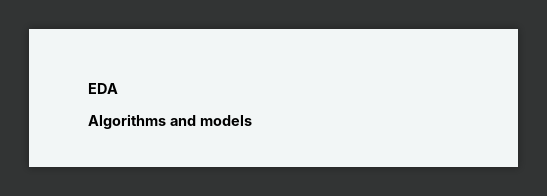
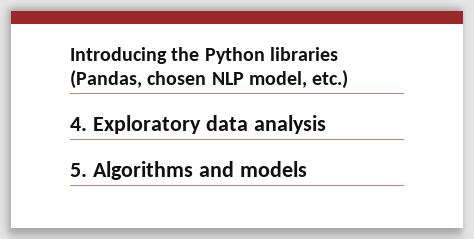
[88,83,118,94] EDA // -> [70,47,338,64] [70,70,349,89] [70,115,326,134] [70,163,87,177] Introducing the Python libraries (Pandas, chosen NLP model, etc.) // 4. Exploratory data analysis // 5.

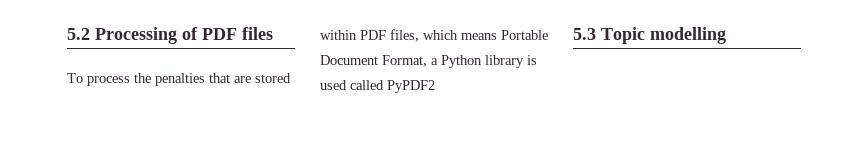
[70,47,338,64] [70,70,349,89] [70,115,326,134] [70,161,307,180] Introducing the Python libraries (Pandas, chosen NLP model, etc.) // 4. Exploratory data analysis // 5. Algorithms and models -> [67,27,273,44] [67,73,291,86] [320,29,548,42] [320,55,537,68] [320,80,435,93] [573,27,726,44] 5.2 Processing of PDF files // To process the penalties that are stored within PDF files, which means Portable Document Format, a Python library is used called PyPDF2 // 5.3 Topic modelling

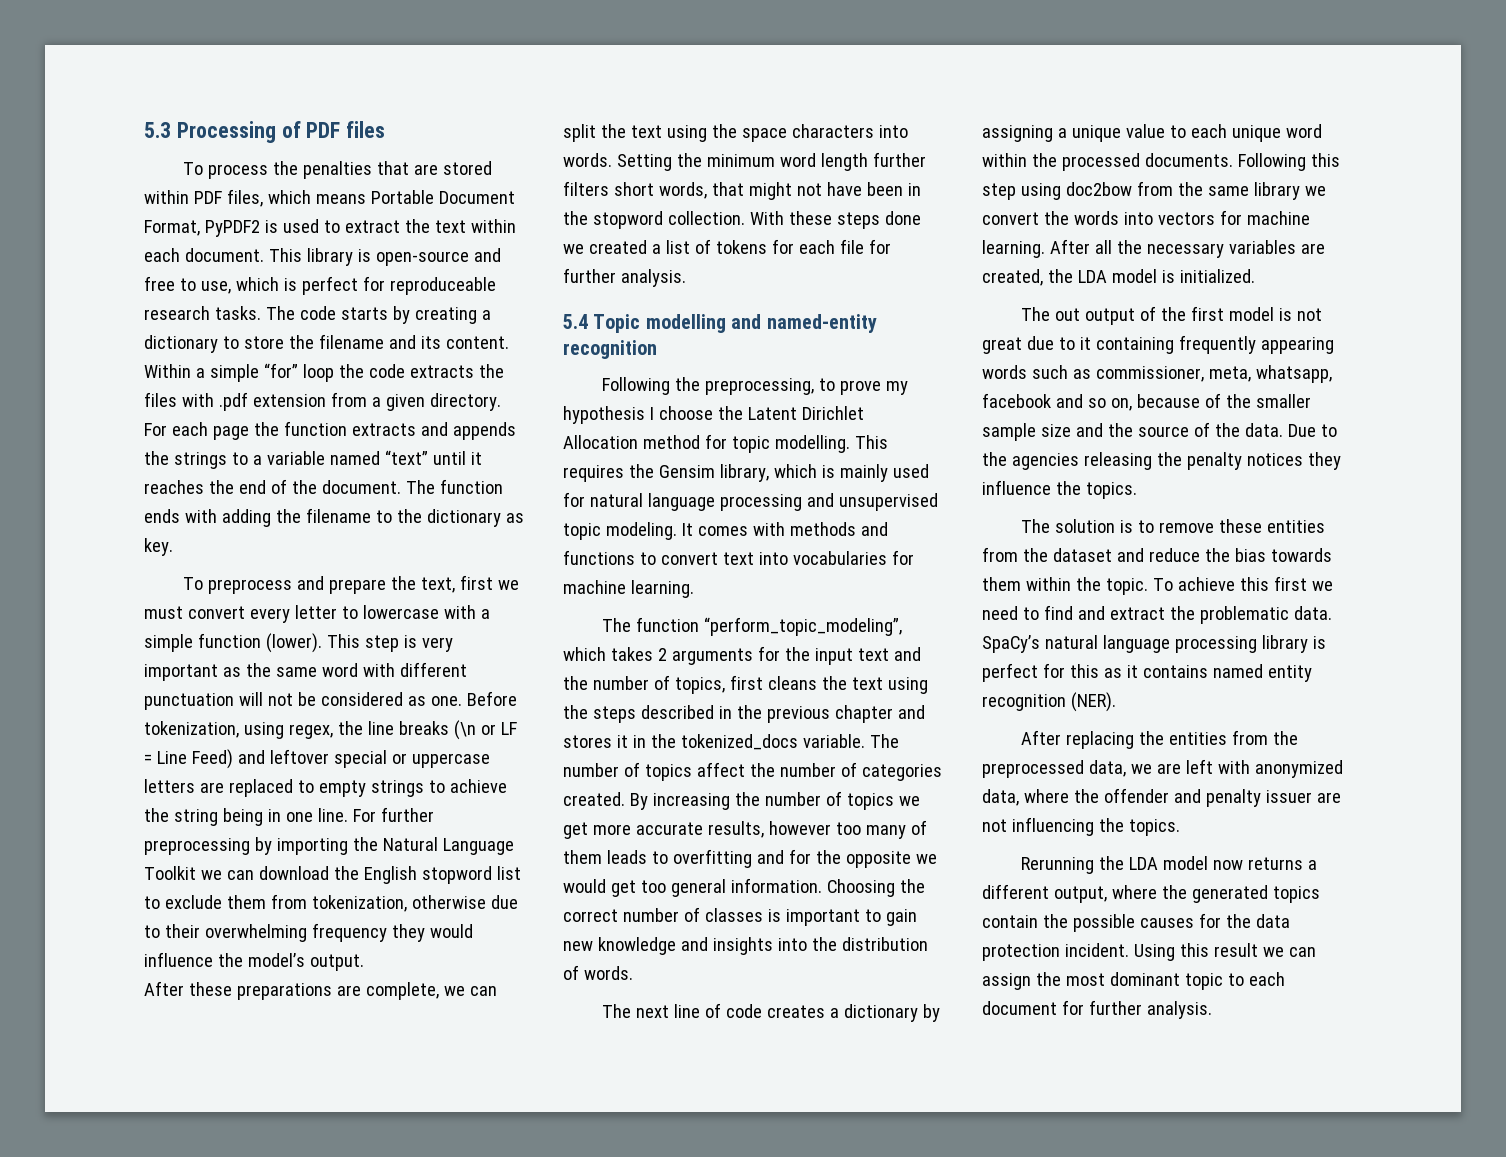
[67,28,90,40] 5.2 -> [144,122,171,138] 5.3
[431,55,537,68] [320,80,435,93] [573,27,726,44] a Python library is used called PyPDF2 // 5.3 Topic modelling -> [204,219,516,237] [144,248,501,266] [144,276,496,295] [144,306,491,324] [144,334,509,353] [144,363,504,382] [144,392,501,411] [144,421,516,440] [144,450,482,469] [144,479,503,494] [144,508,524,527] [144,538,173,556] [182,575,519,594] [144,605,490,623] [144,633,453,653] [144,662,467,681] [144,691,517,710] [144,720,517,740] [144,749,490,769] [144,779,507,797] [144,807,434,826] [144,837,514,855] [144,866,521,884] [144,894,518,912] [144,923,473,942] [144,952,364,971] [144,981,497,1000] [563,124,908,142] [563,152,926,171] [563,181,921,200] [563,211,921,229] [563,239,891,254] [563,268,686,287] [563,314,877,333] [563,340,657,359] [601,377,908,395] [563,406,864,424] [563,434,888,453] [563,464,929,482] [563,492,938,511] [563,522,888,540] [563,550,914,565] [563,580,694,598] [601,617,902,636] [563,646,921,665] [563,675,928,694] [563,705,925,723] [563,734,899,750] [563,762,942,781] [563,791,920,810] [563,820,927,839] [563,849,937,868] [563,878,925,897] [563,907,917,926] [563,937,928,955] [563,965,633,980] [601,1003,940,1022] [982,124,1322,142] [982,153,1340,171] [982,181,1326,200] [982,210,1310,225] [982,239,1325,258] [982,269,1255,286] [1020,306,1322,325] [982,335,1334,354] [982,365,1332,383] [982,393,1311,411] [982,422,1337,441] [982,452,1341,470] [982,480,1137,499] [1020,519,1325,533] [982,547,1332,562] [982,576,1333,595] [982,605,1332,624] [982,635,1326,653] [982,663,1312,682] [982,692,1116,712] [1020,730,1298,749] [982,759,1343,778] [982,788,1341,807] [982,817,1180,836] [1020,856,1317,874] [982,884,1320,903] [982,913,1290,932] [982,943,1316,961] [982,972,1285,990] [982,1000,1212,1019] PyPDF2 is used to extract the text within each document. This library is open-source and free to use, which is perfect for reproduceable research tasks. The code starts by creating a dictionary to store the filename and its content. Within a simple “for” loop the code extracts the files with .pdf extension from a given directory. For each page the function extracts and appends the strings to a variable named “text” until it reaches the end of the document. The function ends with adding the filename to the dictionary as key. // To preprocess and prepare the text, first we must convert every letter to lowercase with a simple function (lower). This step is very important as the same word with different punctuation will not be considered as one. Before tokenization, using regex, the line breaks (\n or LF = Line Feed) and leftover special or uppercase letters are replaced to empty strings to achieve the string being in one line. For further preprocessing by importing the Natural Language Toolkit we can download the English stopword list to exclude them from tokenization, otherwise due to their overwhelming frequency they would influence the model’s output. // After these preparations are complete, we can split the text using the space characters into words. Setting the minimum word length further filters short words, that might not have been in the stopword collection. With these steps done we created a list of tokens for each file for further analysis. // 5.4 Topic modelling and named-entity recognition // Following the preprocessing, to prove my hypothesis I choose the Latent Dirichlet Allocation method for topic modelling. This requires the Gensim library, which is mainly used for natural language processing and unsupervised topic modeling. It comes with methods and functions to convert text into vocabularies for machine learning. // The function “perform_topic_modeling”, which takes 2 arguments for the input text and the number of topics, first cleans the text using the steps described in the previous chapter and stores it in the tokenized_docs variable. The number of topics affect the number of categories created. By increasing the number of topics we get more accurate results, however too many of them leads to overfitting and for the opposite we would get too general information. Choosing the correct number of classes is important to gain new knowledge and insights into the distribution of words. // The next line of code creates a dictionary by assigning a unique value to each unique word within the processed documents. Following this step using doc2bow from the same library we convert the words into vectors for machine learning. After all the necessary variables are created, the LDA model is initialized. // The out output of the first model is not great due to it containing frequently appearing words such as commissioner, meta, whatsapp, facebook and so on, because of the smaller sample size and the source of the data. Due to the agencies releasing the penalty notices they influence the topics. // The solution is to remove these entities from the dataset and reduce the bias towards them within the topic. To achieve this first we need to find and extract the problematic data. SpaCy’s natural language processing library is perfect for this as it contains named entity recognition (NER). // After replacing the entities from the preprocessed data, we are left with anonymized data, where the offender and penalty issuer are not influencing the topics. // Rerunning the LDA model now returns a different output, where the generated topics contain the possible causes for the data protection incident. Using this result we can assign the most dominant topic to each document for further analysis.

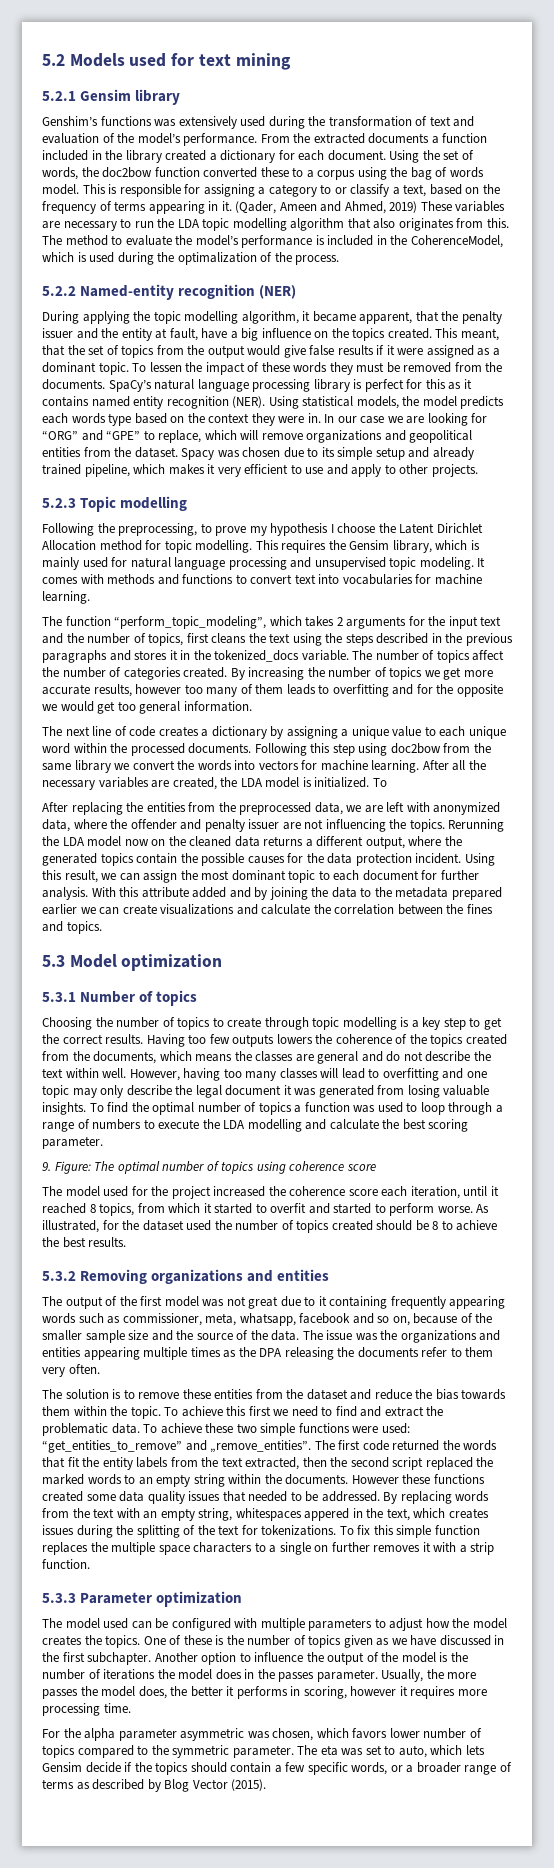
[144,121,386,143] [182,161,492,179] [144,189,515,207] [144,219,516,237] [144,248,501,266] [144,276,496,295] [144,306,491,324] [144,334,509,353] [144,363,504,382] [144,392,501,411] [144,421,516,440] [144,450,482,469] [144,479,503,494] [144,508,524,527] [144,538,173,556] [182,575,519,594] [144,605,490,623] [144,633,453,653] [144,662,467,681] [144,691,517,710] [144,720,517,740] [144,749,490,769] [144,779,507,797] [144,807,434,826] [144,837,514,855] [144,866,521,884] [144,894,518,912] [144,923,473,942] [144,952,364,971] [144,981,497,1000] [563,124,908,142] [563,152,926,171] [563,181,921,200] [563,211,921,229] [563,239,891,254] [563,268,686,287] [563,314,588,329] 5.3 Processing of PDF files // To process the penalties that are stored within PDF files, which means Portable Document Format, PyPDF2 is used to extract the text within each document. This library is open-source and free to use, which is perfect for reproduceable research tasks. The code starts by creating a dictionary to store the filename and its content. Within a simple “for” loop the code extracts the files with .pdf extension from a given directory. For each page the function extracts and appends the strings to a variable named “text” until it reaches the end of the document. The function ends with adding the filename to the dictionary as key. // To preprocess and prepare the text, first we must convert every letter to lowercase with a simple function (lower). This step is very important as the same word with different punctuation will not be considered as one. Before tokenization, using regex, the line breaks (\n or LF = Line Feed) and leftover special or uppercase letters are replaced to empty strings to achieve the string being in one line. For further preprocessing by importing the Natural Language Toolkit we can download the English stopword list to exclude them from tokenization, otherwise due to their overwhelming frequency they would influence the model’s output. // After these preparations are complete, we can split the text using the space characters into words. Setting the minimum word length further filters short words, that might not have been in the stopword collection. With these steps done we created a list of tokens for each file for further analysis. // 5.4 -> [42,53,291,70] [42,89,181,105] [42,116,475,129] [42,133,488,146] [42,150,474,163] [42,167,484,180] [42,184,500,197] [42,201,506,214] [42,218,509,231] [42,235,503,248] [42,252,340,265] [42,284,297,300] [42,311,502,324] [42,328,499,341] [42,345,500,358] [42,362,503,375] [42,379,472,392] [42,396,505,409] [42,413,488,426] [42,430,473,443] [42,447,474,460] [42,464,478,477] [42,498,76,508] 5.2 Models used for text mining // 5.2.1 Gensim library // Genshim’s functions was extensively used during the transformation of text and evaluation of the model’s performance. From the extracted documents a function included in the library created a dictionary for each document. Using the set of words, the doc2bow function converted these to a corpus using the bag of words model. This is responsible for assigning a category to or classify a text, based on the frequency of terms appearing in it. (Qader, Ameen and Ahmed, 2019) These variables are necessary to run the LDA topic modelling algorithm that also originates from this. The method to evaluate the model’s performance is included in the CoherenceModel, which is used during the optimalization of the process. // 5.2.2 Named-entity recognition (NER) // During applying the topic modelling algorithm, it became apparent, that the penalty issuer and the entity at fault, have a big influence on the topics created. This meant, that the set of topics from the output would give false results if it were assigned as a dominant topic. To lessen the impact of these words they must be removed from the documents. SpaCy’s natural language processing library is perfect for this as it contains named entity recognition (NER). Using statistical models, the model predicts each words type based on the context they were in. In our case we are looking for “ORG” and “GPE” to replace, which will remove organizations and geopolitical entities from the dataset. Spacy was chosen due to its simple setup and already trained pipeline, which makes it very efficient to use and apply to other projects. // 5.2.3
[731,314,877,333] [563,340,657,359] and named-entity recognition -> (188, 503) none
[834,705,893,723] chapter -> [42,650,107,663] paragraphs
[826,879,925,897] [563,907,917,926] [563,937,928,955] [563,965,633,980] Choosing the correct number of classes is important to gain new knowledge and insights into the distribution of words. -> (252, 706) none
[1020,307,1080,321] // The out -> [372,778,387,787] [42,802,501,815] [42,819,505,832] [42,836,462,849] [42,853,495,866] [42,870,479,883] [42,887,502,900] [42,904,493,915] [42,921,102,934] [42,954,223,971] [42,990,198,1006] [42,1017,502,1030] [42,1034,507,1047] [42,1051,491,1064] [42,1068,487,1081] [42,1085,490,1098] [42,1102,503,1115] [42,1119,469,1132] [42,1136,103,1149] [42,1161,376,1174] [42,1186,499,1199] [42,1203,490,1216] [42,1220,498,1233] [42,1237,127,1248] [42,1269,330,1284] [42,1296,62,1306] To // After replacing the entities from the preprocessed data, we are left with anonymized data, where the offender and penalty issuer are not influencing the topics. Rerunning the LDA model now on the cleaned data returns a different output, where the generated topics contain the possible causes for the data protection incident. Using this result, we can assign the most dominant topic to each document for further analysis. With this attribute added and by joining the data to the metadata prepared earlier we can create visualizations and calculate the correlation between the fines and topics. // 5.3 Model optimization // 5.3.1 Number of topics // Choosing the number of topics to create through topic modelling is a key step to get the correct results. Having too few outputs lowers the coherence of the topics created from the documents, which means the classes are general and do not describe the text within well. However, having too many classes will lead to overfitting and one topic may only describe the legal document it was generated from losing valuable insights. To find the optimal number of topics a function was used to loop through a range of numbers to execute the LDA modelling and calculate the best scoring parameter. // 9. Figure: The optimal number of topics using coherence score // The model used for the project increased the coherence score each iteration, until it reached 8 topics, from which it started to overfit and started to perform worse. As illustrated, for the dataset used the number of topics created should be 8 to achieve the best results. // 5.3.2 Removing organizations and entities // The
[1278,308,1292,321] is -> [202,1299,225,1307] was
[1287,424,1337,437] [982,452,1341,470] [982,480,1137,499] Due to the agencies releasing the penalty notices they influence the topics. -> [302,1330,501,1343] [42,1347,494,1360] [42,1364,100,1377] The issue was the organizations and entities appearing multiple times as the DPA releasing the documents refer to them very often.
[982,635,1326,653] [982,663,1312,682] [982,692,1116,712] [1020,730,1298,749] [982,759,1343,778] [982,788,1341,807] [982,817,1180,836] [1020,856,1317,874] [982,884,1320,903] [982,913,1290,932] [982,943,1316,961] [982,972,1285,990] [982,1000,1212,1019] SpaCy’s natural language processing library is perfect for this as it contains named entity recognition (NER). // After replacing the entities from the preprocessed data, we are left with anonymized data, where the offender and penalty issuer are not influencing the topics. // Rerunning the LDA model now returns a different output, where the generated topics contain the possible causes for the data protection incident. Using this result we can assign the most dominant topic to each document for further analysis. -> [143,1423,410,1436] [42,1440,498,1453] [42,1457,494,1470] [42,1474,485,1487] [42,1491,490,1504] [42,1508,489,1521] [42,1525,480,1538] [42,1542,495,1555] [42,1559,90,1569] [42,1591,243,1607] [42,1618,507,1631] [42,1635,505,1648] [42,1652,468,1665] [42,1669,477,1682] [42,1686,487,1699] [42,1703,131,1716] [42,1728,482,1741] [42,1745,485,1758] [42,1762,512,1775] [42,1779,267,1792] To achieve these two simple functions were used: “get_entities_to_remove” and „remove_entities”. The first code returned the words that fit the entity labels from the text extracted, then the second script replaced the marked words to an empty string within the documents. However these functions created some data quality issues that needed to be addressed. By replacing words from the text with an empty string, whitespaces appered in the text, which creates issues during the splitting of the text for tokenizations. To fix this simple function replaces the multiple space characters to a single on further removes it with a strip function. // 5.3.3 Parameter optimization // The model used can be configured with multiple parameters to adjust how the model creates the topics. One of these is the number of topics given as we have discussed in the first subchapter. Another option to influence the output of the model is the number of iterations the model does in the passes parameter. Usually, the more passes the model does, the better it performs in scoring, however it requires more processing time. // For the alpha parameter asymmetric was chosen, which favors lower number of topics compared to the symmetric parameter. The eta was set to auto, which lets Gensim decide if the topics should contain a few specific words, or a broader range of terms as described by Blog Vector (2015).

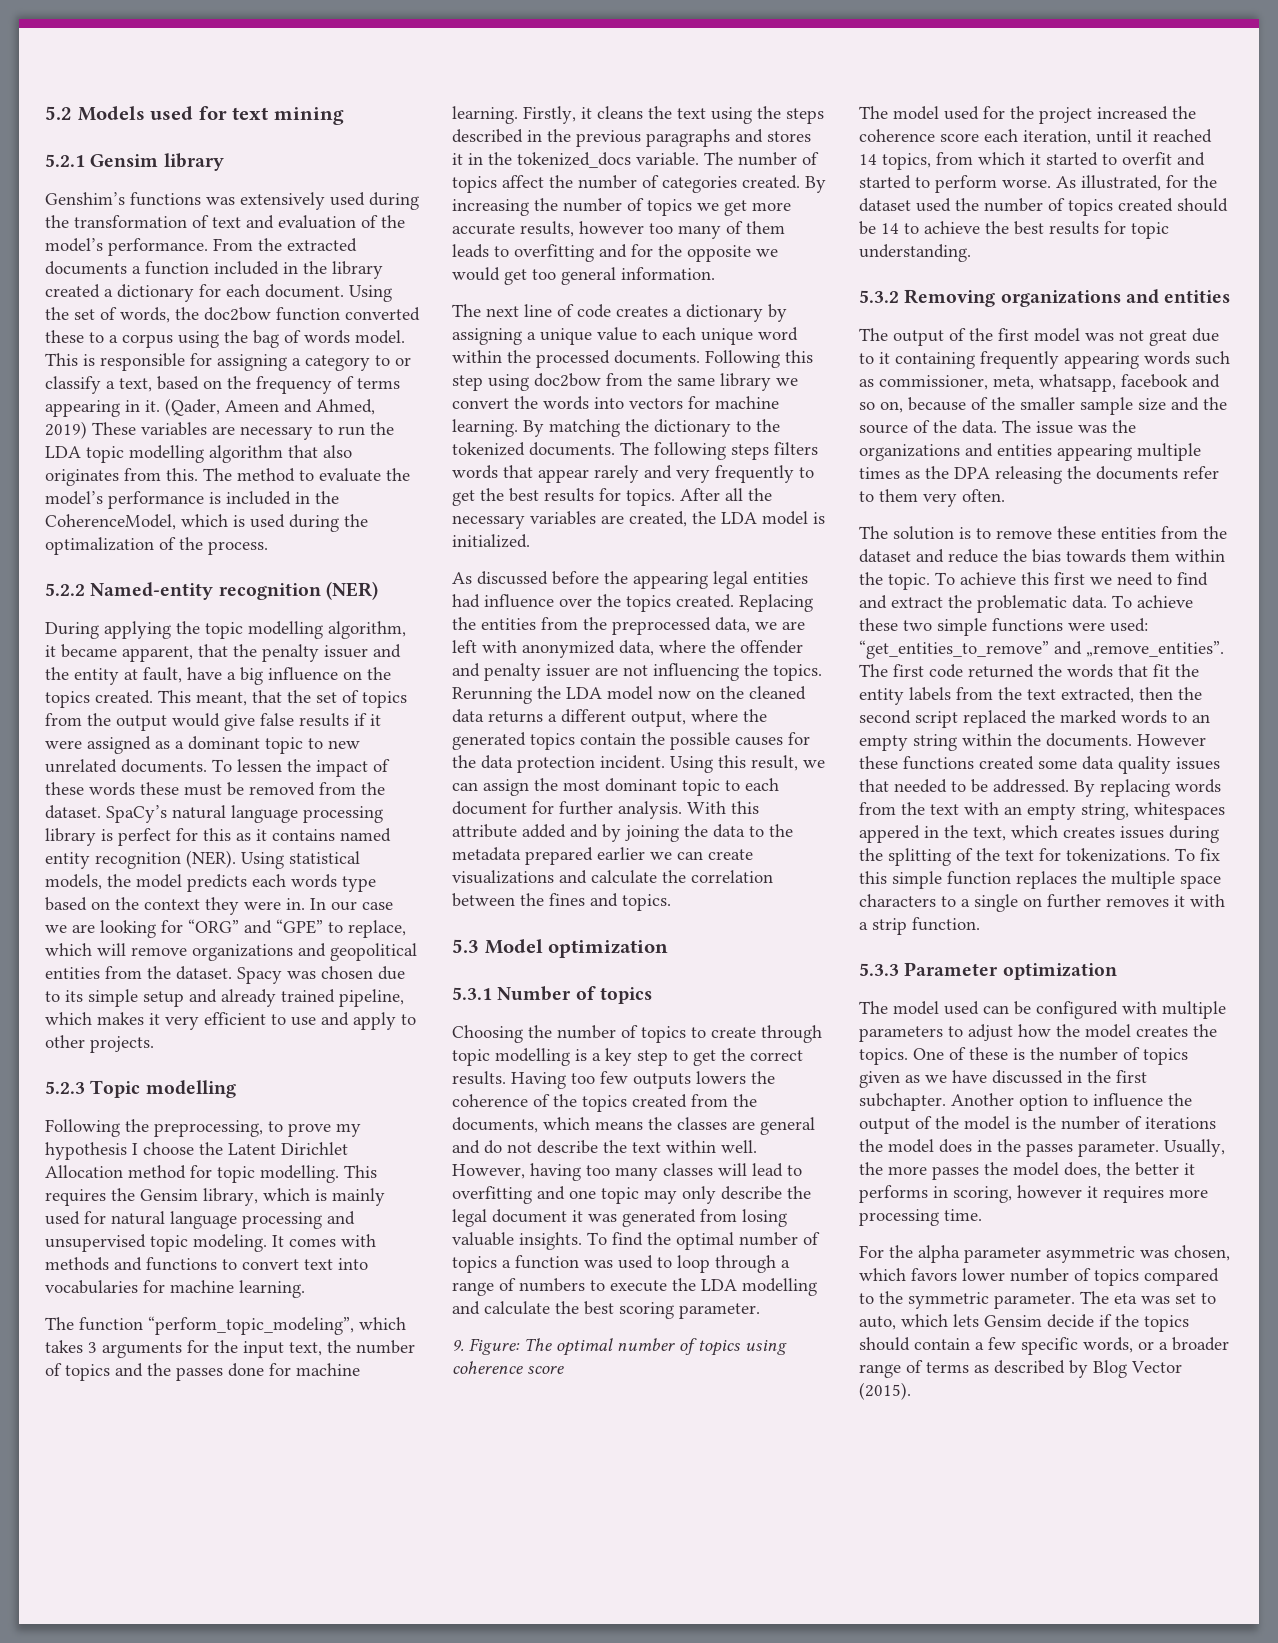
[98,362,129,375] topic. -> [265,737,360,754] [45,759,207,773] topic to new unrelated documents.
[329,362,353,375] they -> [140,782,179,795] these
[42,379,105,390] documents. -> [45,805,101,819] dataset.
[336,617,343,626] 2 -> [88,1342,97,1353] 3
[480,616,502,626] [42,633,209,646] text and the number of topics, first -> [289,1340,415,1356] [45,1363,360,1381] [452,106,592,124] text, the number of topics and the passes done for machine learning. Firstly, it
(420, 766) none -> [523,419,780,437] [452,442,818,460] [452,465,814,483] [452,488,675,506] By matching the dictionary to the tokenized documents. The following steps filters words that appear rarely and very frequently to get the best results for topics.
[372,778,387,787] [42,802,123,815] To // After replacing -> [452,571,808,589] [452,594,813,612] // As discussed before the appearing legal entities had influence over the topics created. Replacing
[89,1204,96,1213] 8 -> [859,154,877,165] 14
[432,1221,439,1230] 8 -> [881,223,899,234] 14
[88,1237,127,1247] results. -> [1049,221,1169,239] [859,244,971,262] results for topic understanding.

